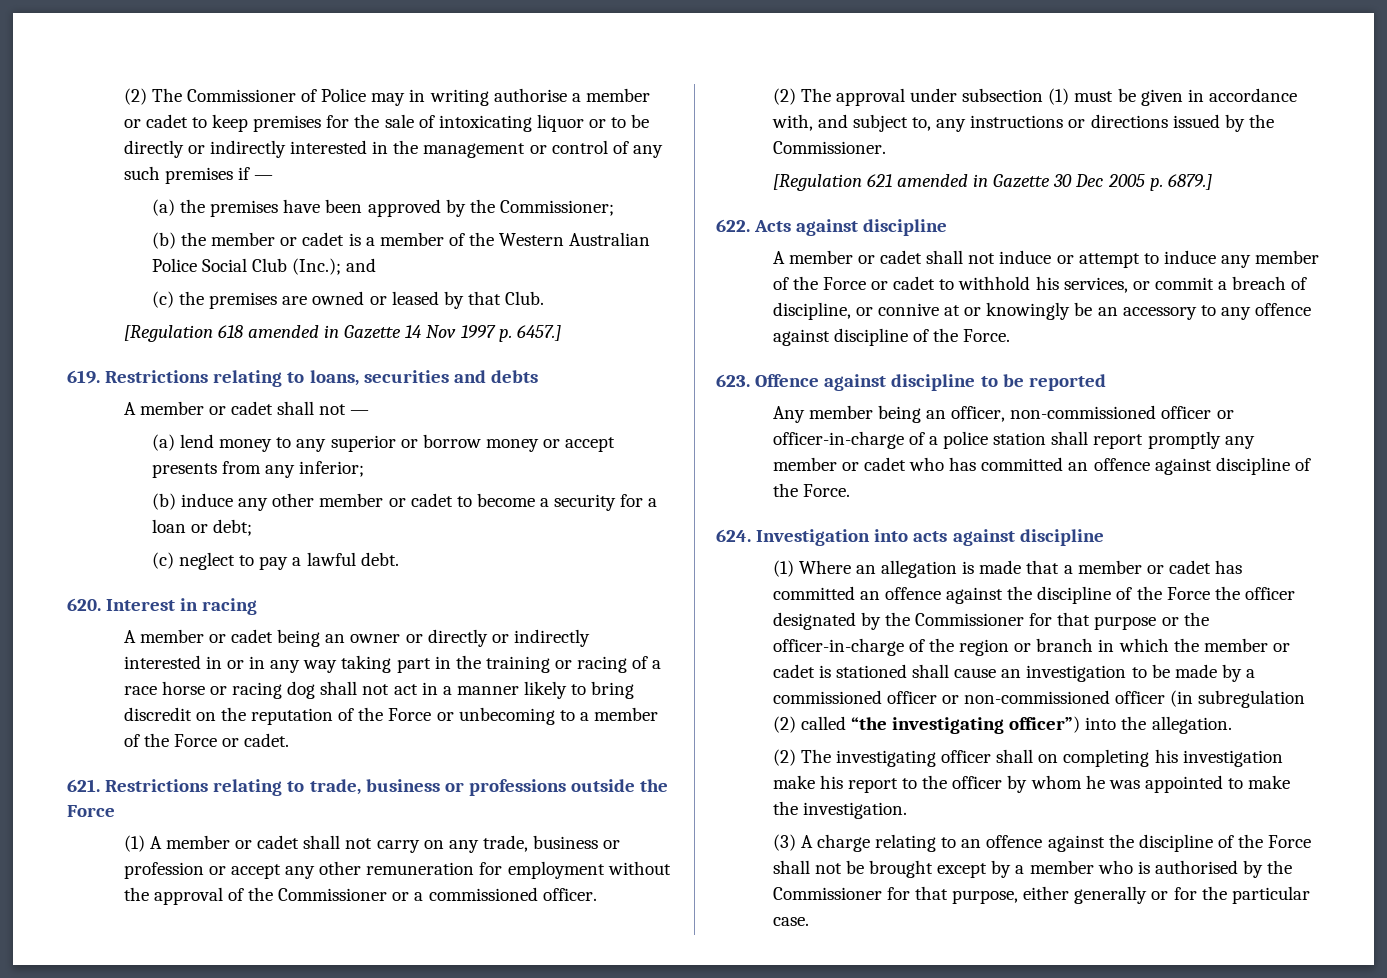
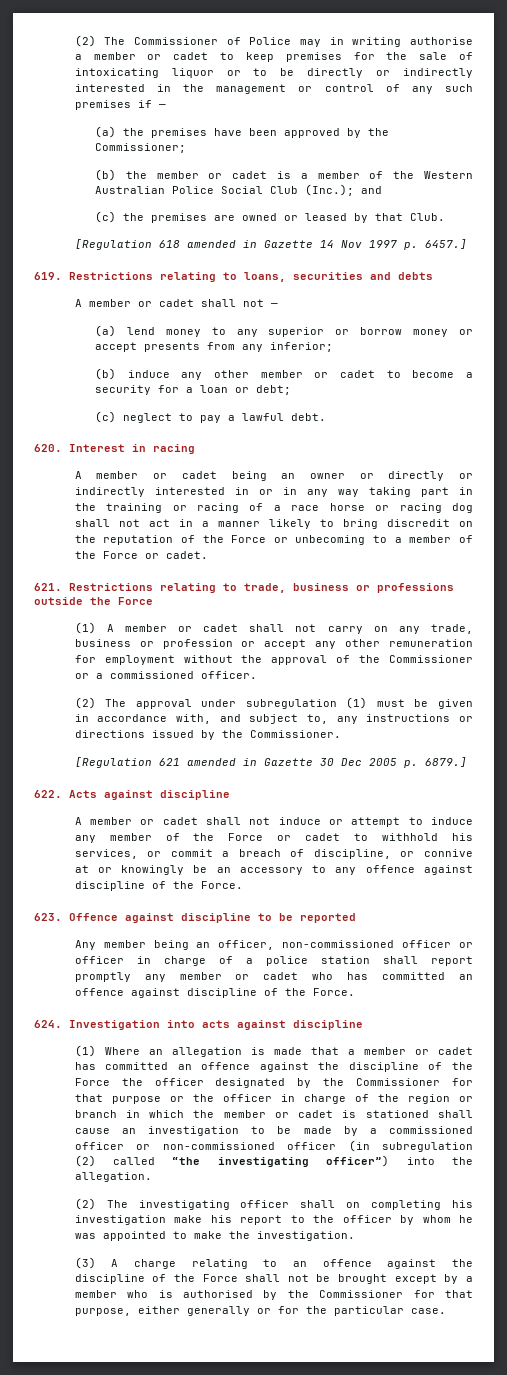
[962,88,1044,102] subsection -> [245,699,337,709] subregulation
[772,431,904,449] officer-in-charge -> [74,956,206,966] officer in charge
[772,638,904,656] officer-in-charge -> [222,1094,346,1104] officer in charge

